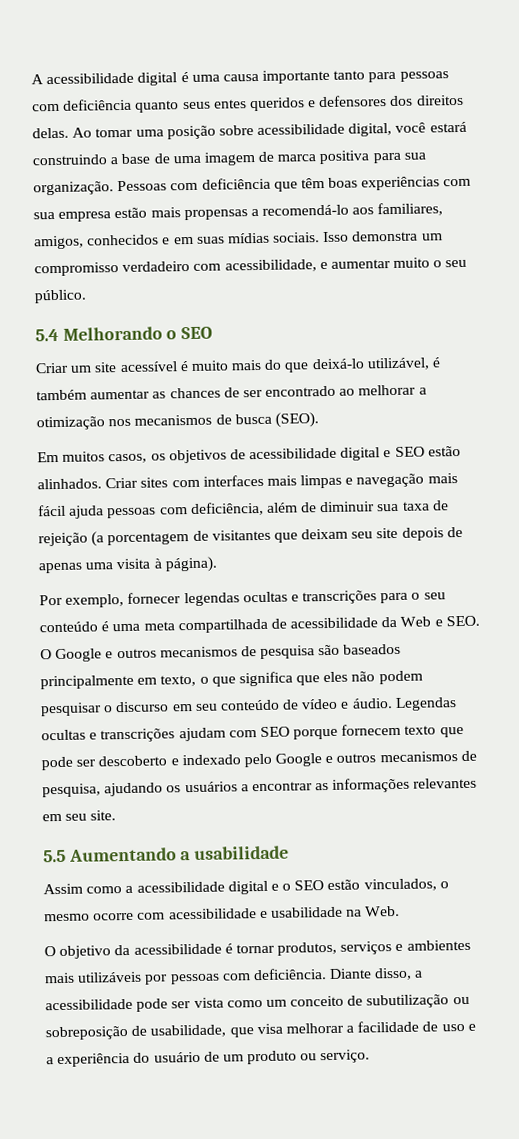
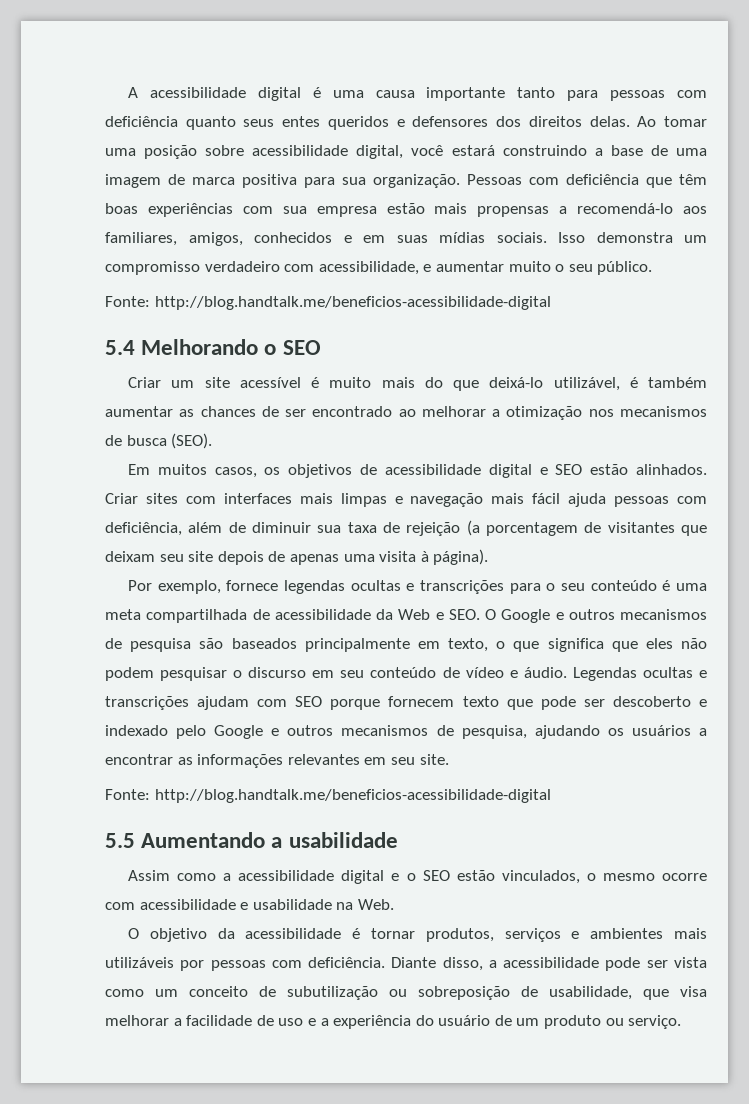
(87, 296) none -> [105,296,551,310] // Fonte: http://blog.handtalk.me/beneficios-acessibilidade-digital
[127,592,182,604] fornecer -> [226,580,279,591] fornece
(117, 815) none -> [105,789,551,803] // Fonte: http://blog.handtalk.me/beneficios-acessibilidade-digital

